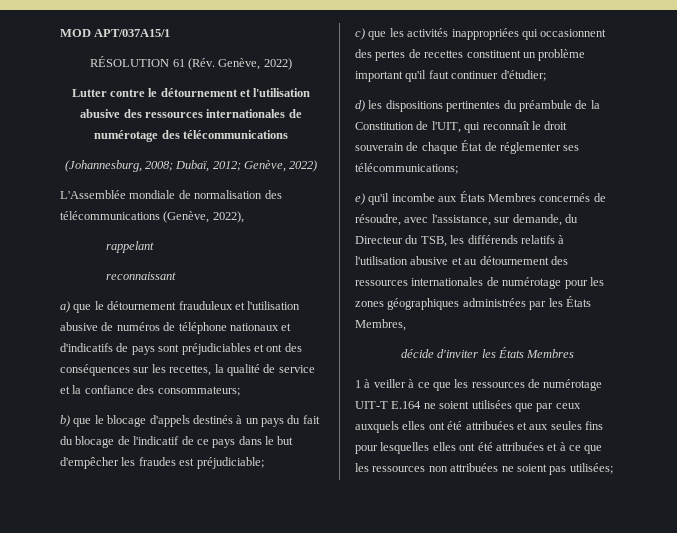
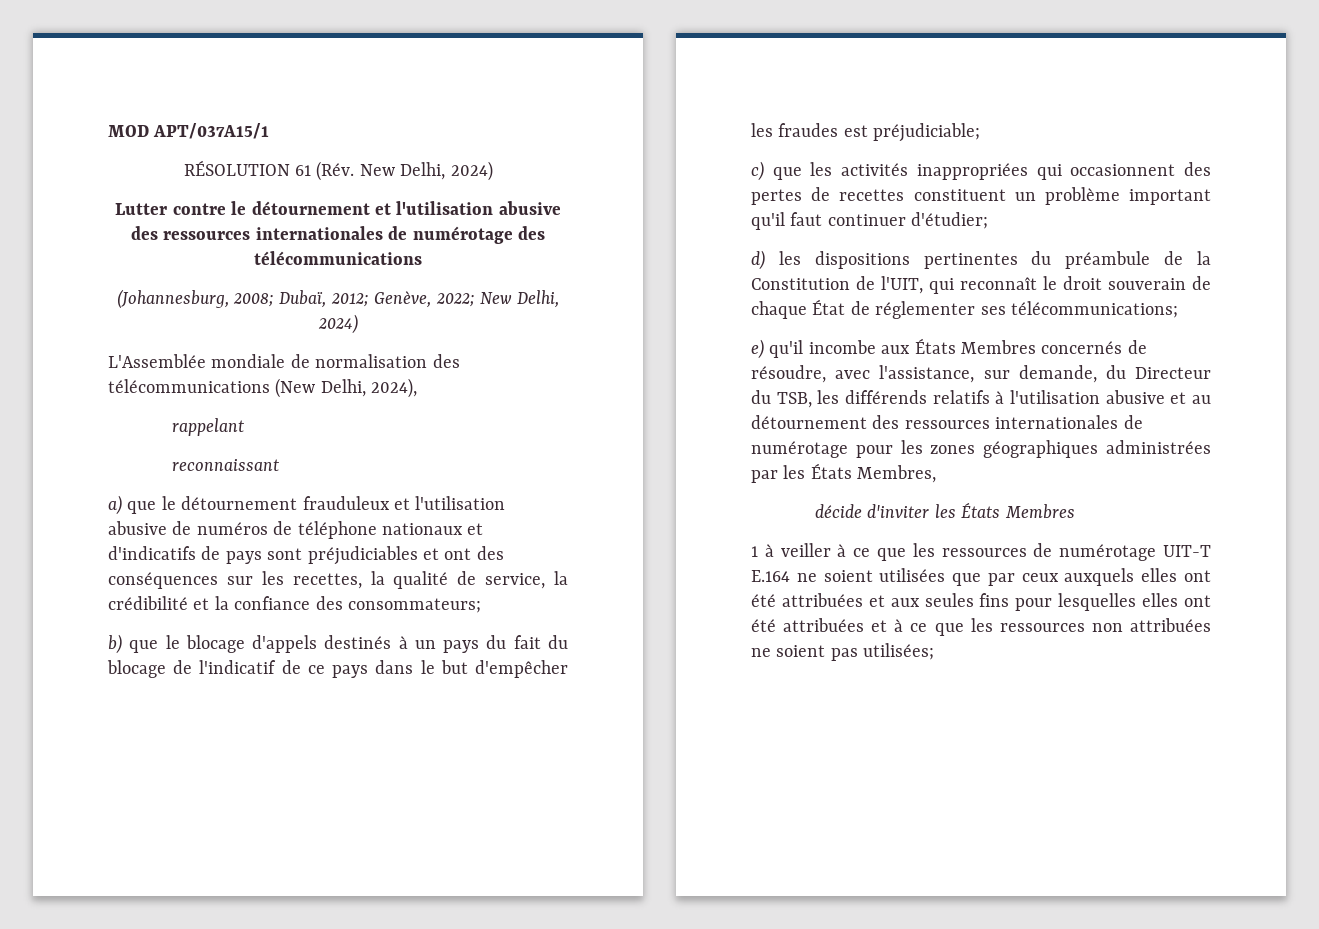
[218,58,292,70] Genève, 2022) -> [359,161,493,181] New Delhi, 2024)
[289,160,318,172] 2022) -> [435,290,560,308] [317,314,358,334] 2022; New Delhi, 2024)
[163,211,244,223] (Genève, 2022), -> [275,378,418,398] (New Delhi, 2024),
[278,365,315,373] service -> [485,571,568,589] [108,596,188,610] service, la crédibilité

